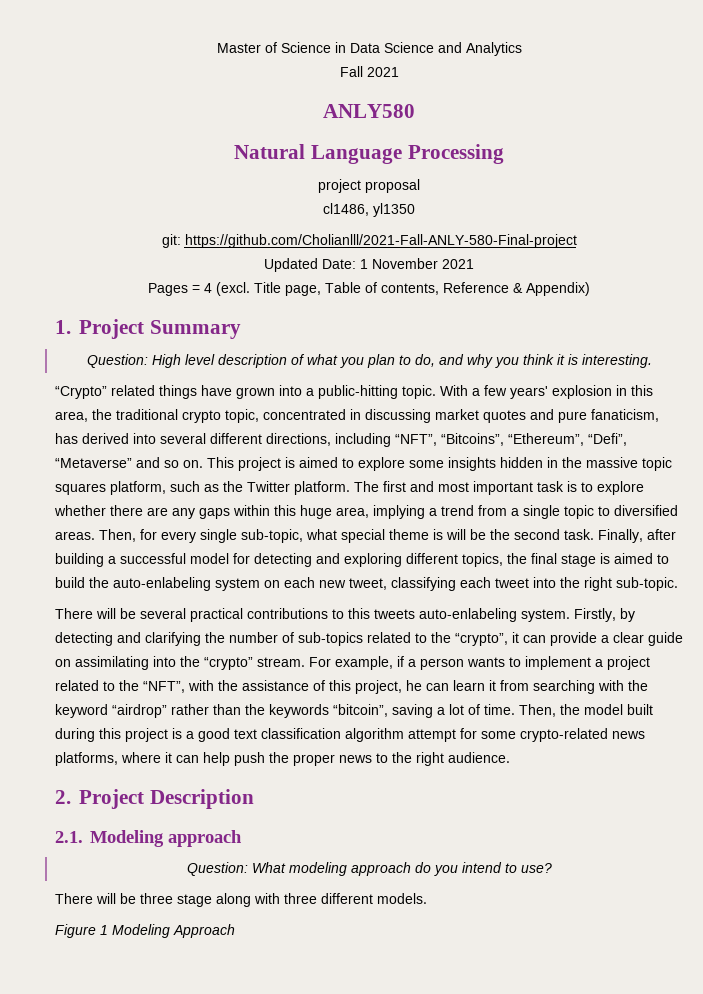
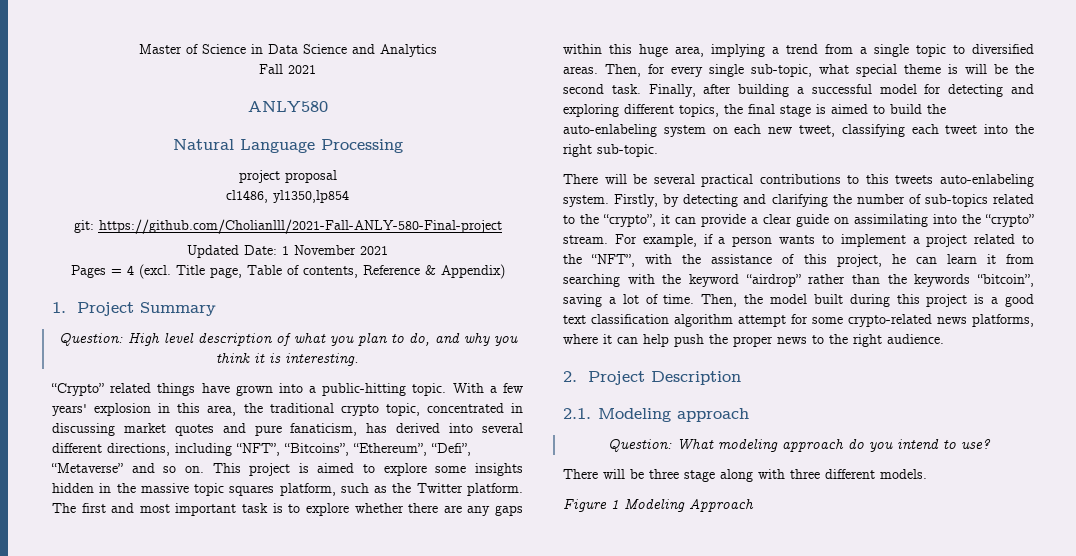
[373,203,415,217] yl1350 -> [273,190,349,203] yl1350,lp854

